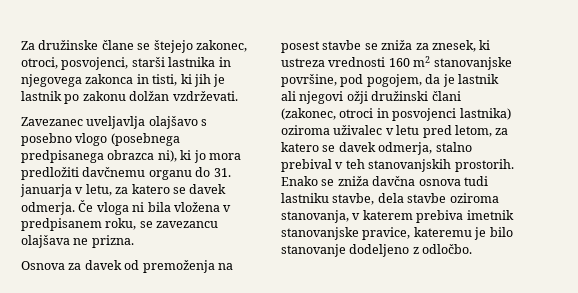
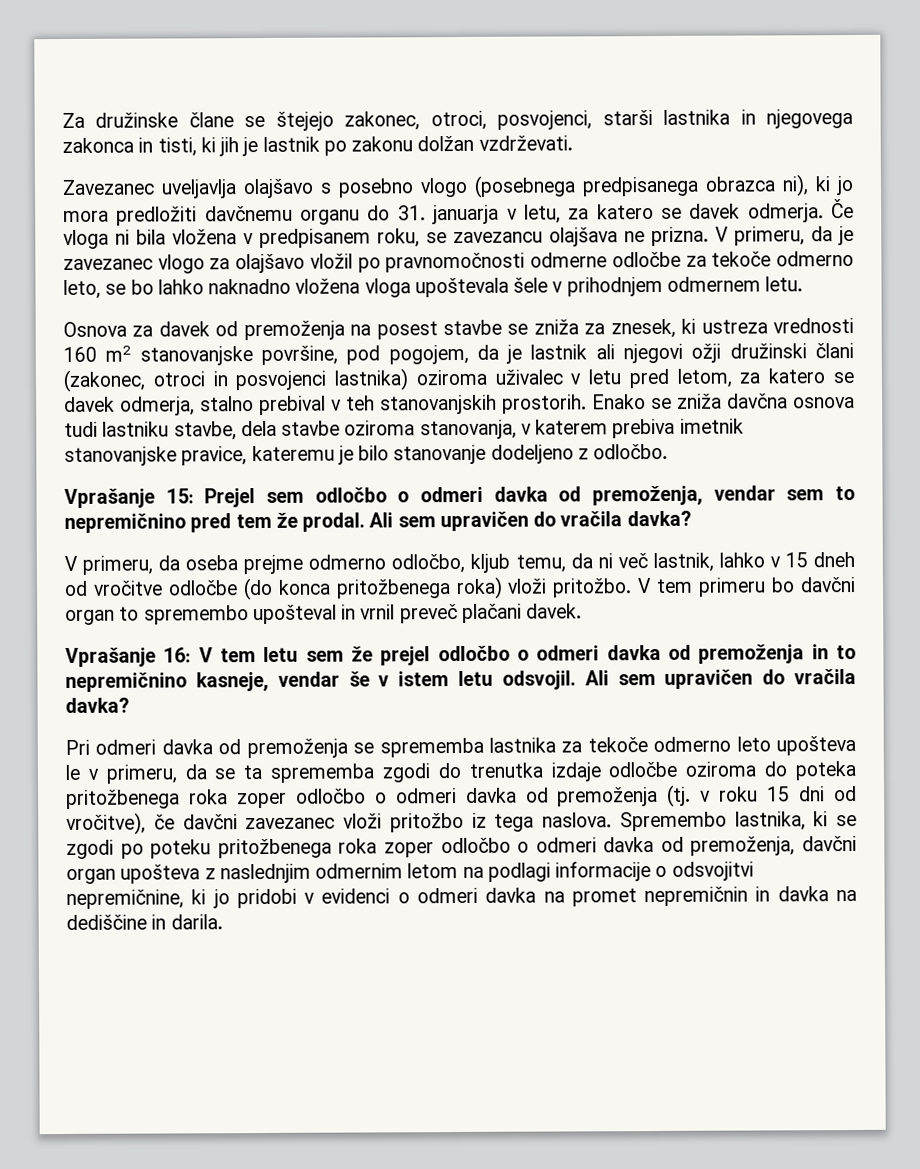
(134, 241) none -> [715,226,854,246] [63,250,855,274] [63,276,804,300] V primeru, da je zavezanec vlogo za olajšavo vložil po pravnomočnosti odmerne odločbe za tekoče odmerno leto, se bo lahko naknadno vložena vloga upoštevala šele v prihodnjem odmernem letu.
(473, 249) none -> [64,485,855,509] [64,510,691,533] [64,552,855,575] [64,576,856,601] [65,603,583,625] [65,644,857,667] [65,668,856,692] [65,697,129,713] [65,735,856,759] [65,760,856,784] [66,784,858,809] [66,811,857,835] [66,835,857,859] [66,861,754,884] [66,886,858,909] [66,914,223,930] // Vprašanje 15: Prejel sem odločbo o odmeri davka od premoženja, vendar sem to nepremičnino pred tem že prodal. Ali sem upravičen do vračila davka? // V primeru, da oseba prejme odmerno odločbo, kljub temu, da ni več lastnik, lahko v 15 dneh od vročitve odločbe (do konca pritožbenega roka) vloži pritožbo. V tem primeru bo davčni organ to spremembo upošteval in vrnil preveč plačani davek. // Vprašanje 16: V tem letu sem že prejel odločbo o odmeri davka od premoženja in to nepremičnino kasneje, vendar še v istem letu odsvojil. Ali sem upravičen do vračila davka? // Pri odmeri davka od premoženja se sprememba lastnika za tekoče odmerno leto upošteva le v primeru, da se ta sprememba zgodi do trenutka izdaje odločbe oziroma do poteka pritožbenega roka zoper odločbo o odmeri davka od premoženja (tj. v roku 15 dni od vročitve), če davčni zavezanec vloži pritožbo iz tega naslova. Spremembo lastnika, ki se zgodi po poteku pritožbenega roka zoper odločbo o odmeri davka od premoženja, davčni organ upošteva z naslednjim odmernim letom na podlagi informacije o odsvojitvi nepremičnine, ki jo pridobi v evidenci o odmeri davka na promet nepremičnin in davka na dediščine in darila.

